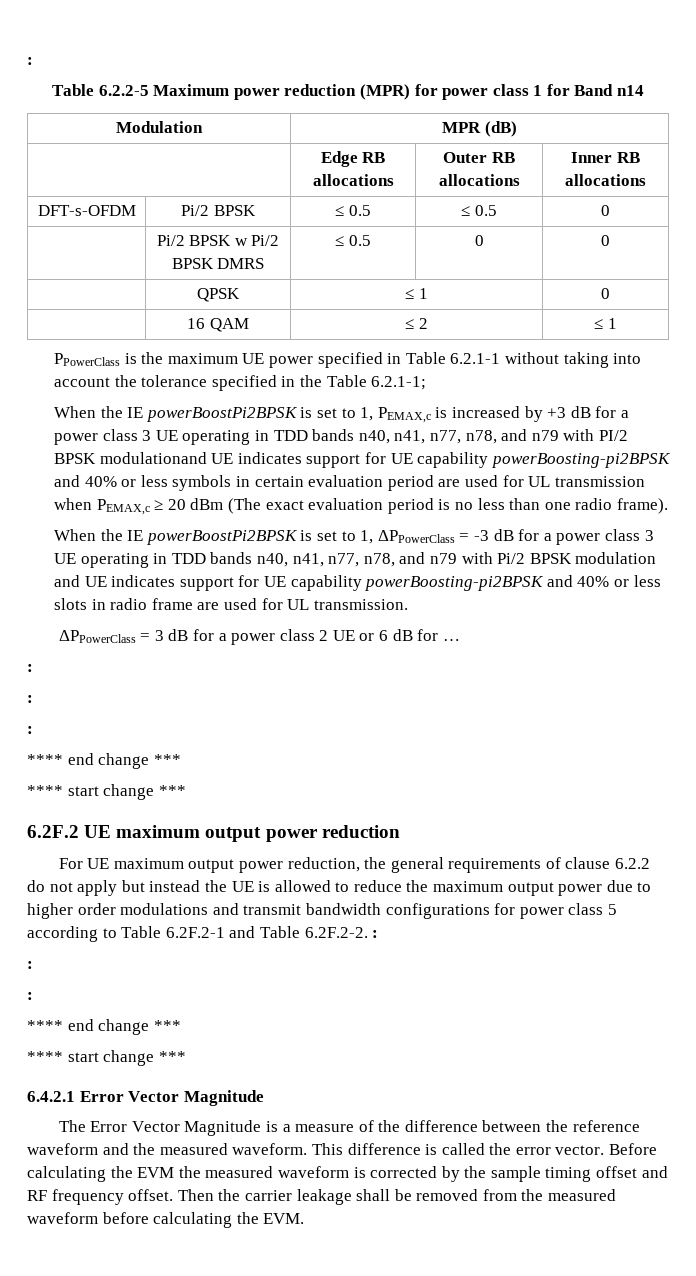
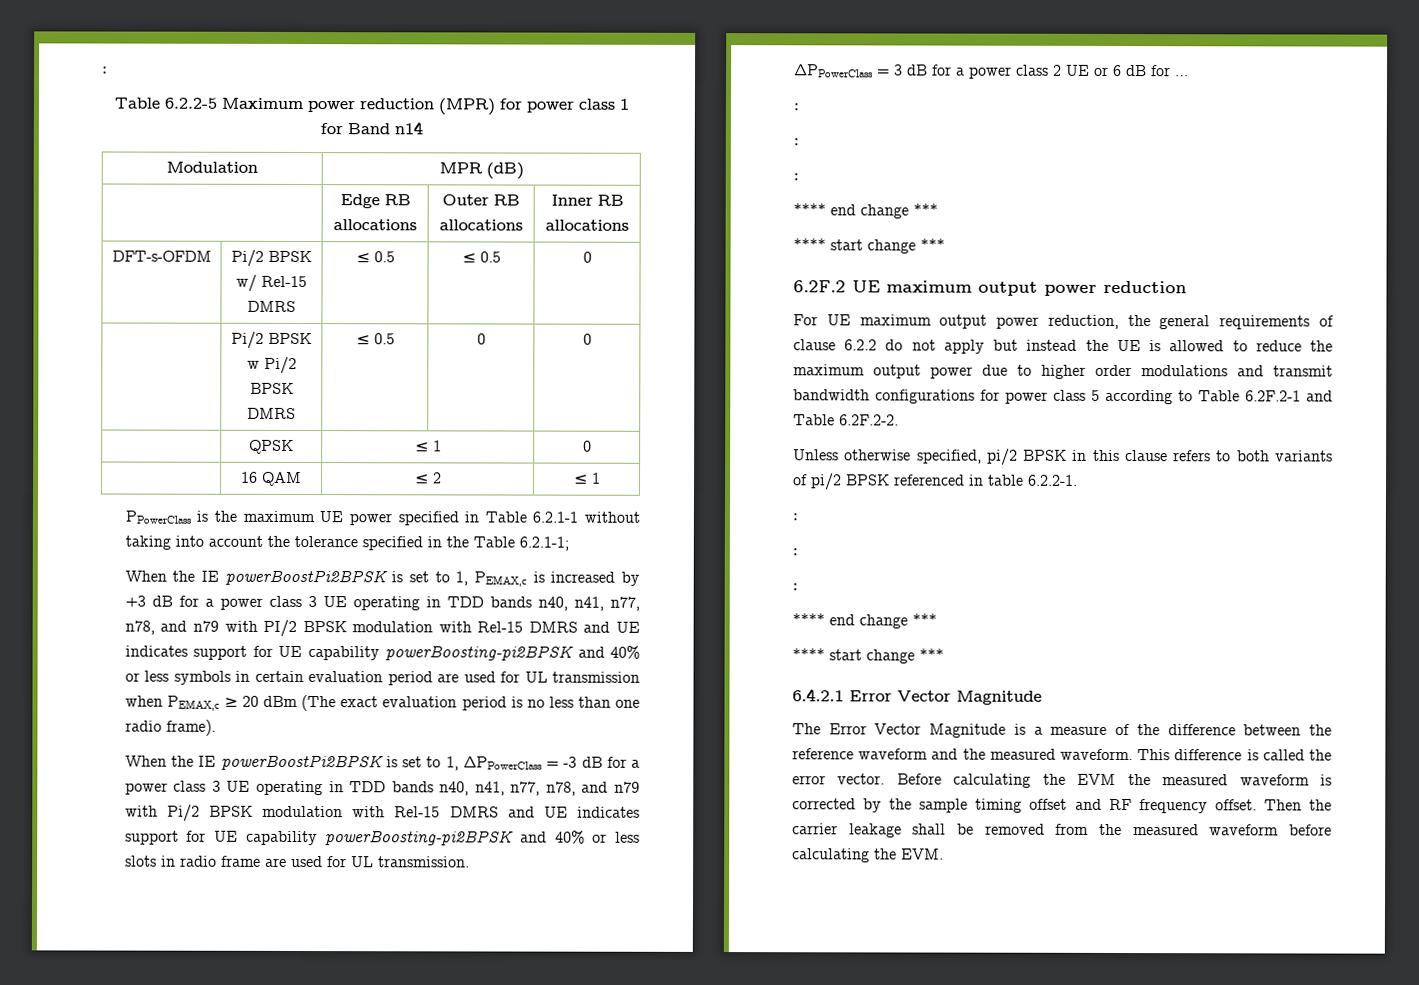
(256, 210) none -> [236,274,307,292] [247,300,296,312] w/ Rel-15 DMRS
[99,452,207,464] modulationand -> [352,621,611,633] modulation with Rel-15 DMRS and
(657, 558) none -> [352,806,499,818] with Rel-15 DMRS
(368, 932) none -> [793,448,1333,466] [793,473,1078,491] // Unless otherwise specified, pi/2 BPSK in this clause refers to both variants of pi/2 BPSK referenced in table 6.2.2-1. //

